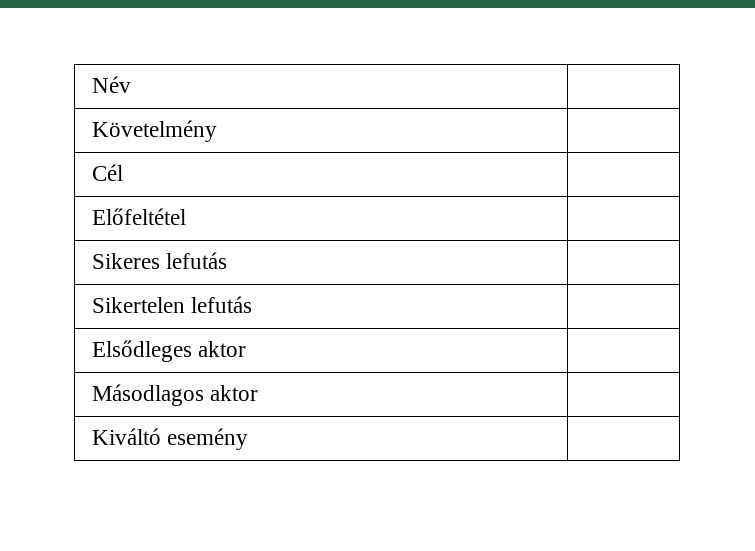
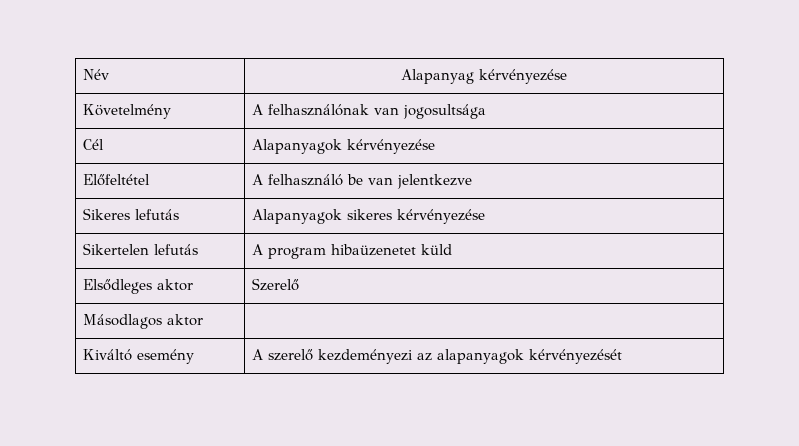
(131, 84) none -> [400,69,567,84] Alapanyag kérvényezése
(217, 131) none -> [251,104,486,119] A felhasználónak van jogosultsága
(123, 172) none -> [251,139,435,154] Alapanyagok kérvényezése
(186, 216) none -> [251,174,472,189] A felhasználó be van jelentkezve
(227, 260) none -> [251,209,485,224] Alapanyagok sikeres kérvényezése
(252, 304) none -> [251,244,452,259] A program hibaüzenetet küld
(246, 349) none -> [251,278,299,291] Szerelő
(248, 439) none -> [251,349,622,364] A szerelő kezdeményezi az alapanyagok kérvényezését

